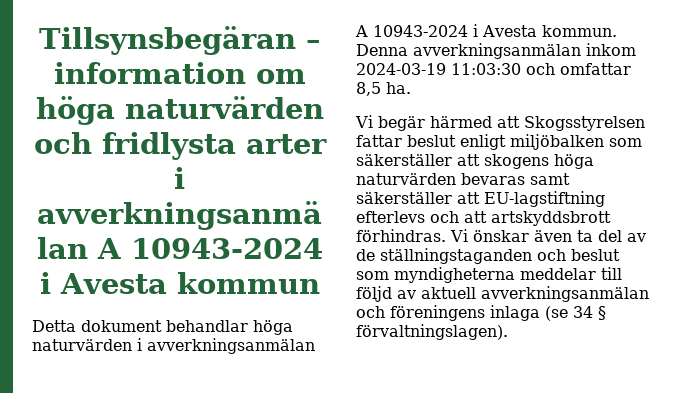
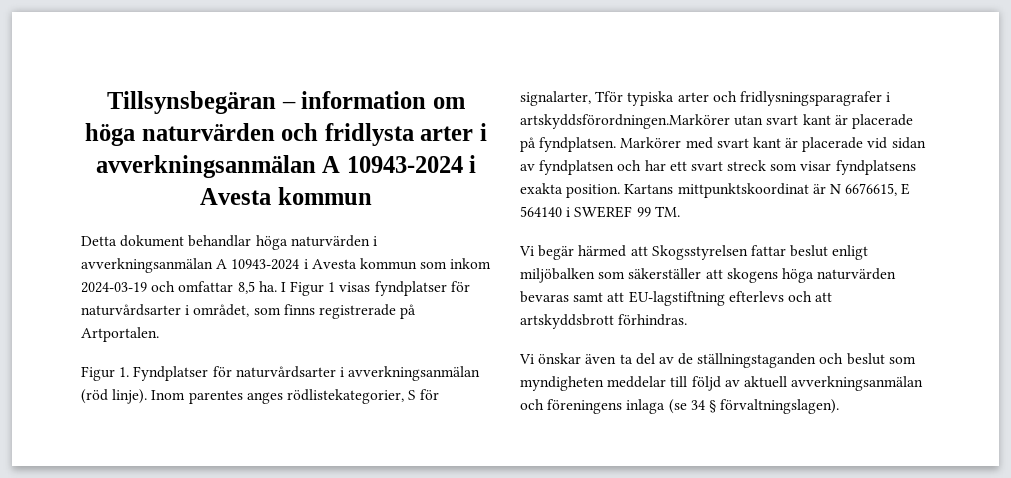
[542,25,617,37] [356,43,581,59] kommun. Denna avverkningsanmälan -> [359,258,448,270] kommun som
[451,63,521,75] 11:03:30 -> (147, 287) none
(411, 88) none -> [280,281,470,296] [81,304,417,319] [81,327,159,342] [81,366,481,381] [81,389,440,404] [520,91,891,106] [520,114,913,129] [520,137,926,152] [520,160,916,175] [520,183,911,198] [520,206,680,218] I Figur 1 visas fyndplatser för naturvårdsarter i området, som finns registrerade på Artportalen. // Figur 1. Fyndplatser för naturvårdsarter i avverkningsanmälan (röd linje). Inom parentes anges rödlistekategorier, S för signalarter, Tför typiska arter och fridlysningsparagrafer i artskyddsförordningen.Markörer utan svart kant är placerade på fyndplatsen. Markörer med svart kant är placerade vid sidan av fyndplatsen och har ett svart streck som visar fyndplatsens exakta position. Kartans mittpunktskoordinat är N 6676615, E 564140 i SWEREF 99 TM.
[356,192,452,204] säkerställer -> (604, 297) none
(446, 235) none -> (688, 320) //
[394,267,515,283] myndigheterna -> [520,376,604,391] myndigheten

